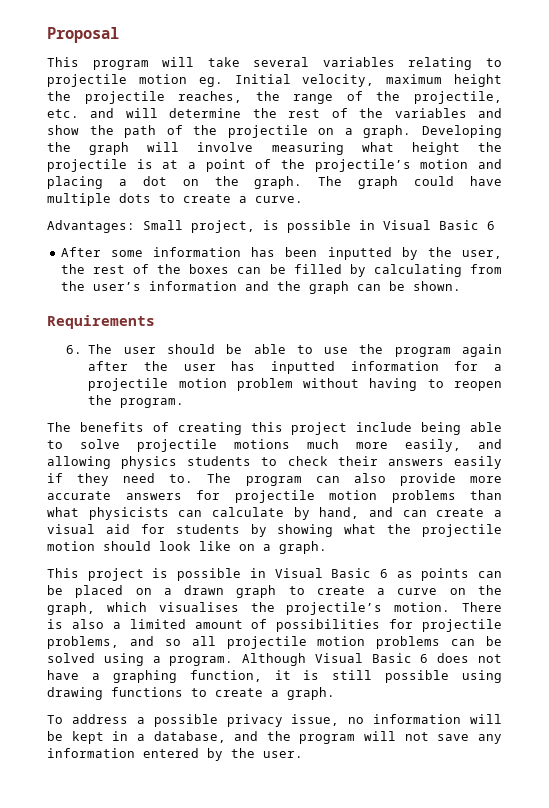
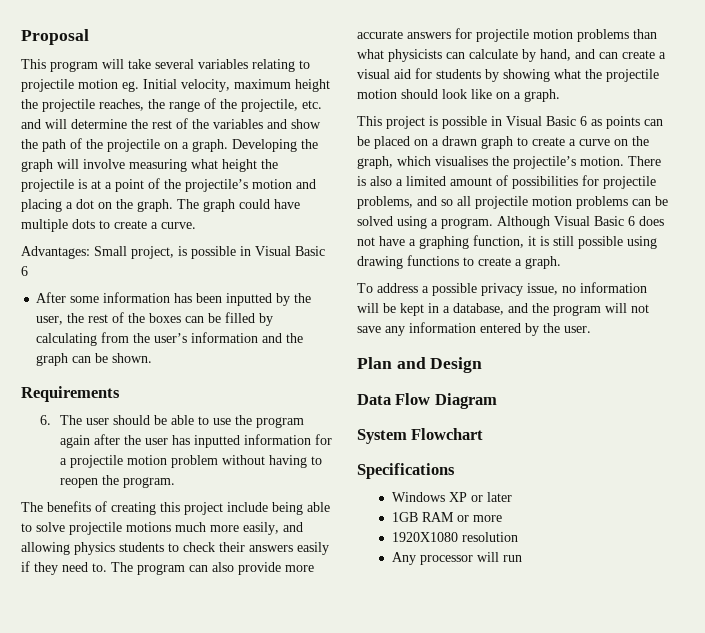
(303, 754) none -> [357,357,483,373] [357,393,497,409] [357,428,484,444] [357,463,455,479] [391,492,512,502] [391,512,502,522] [391,532,518,542] [391,552,522,565] // Plan and Design // Data Flow Diagram // System Flowchart // Specifications // Windows XP or later // 1GB RAM or more // 1920X1080 resolution // Any processor will run

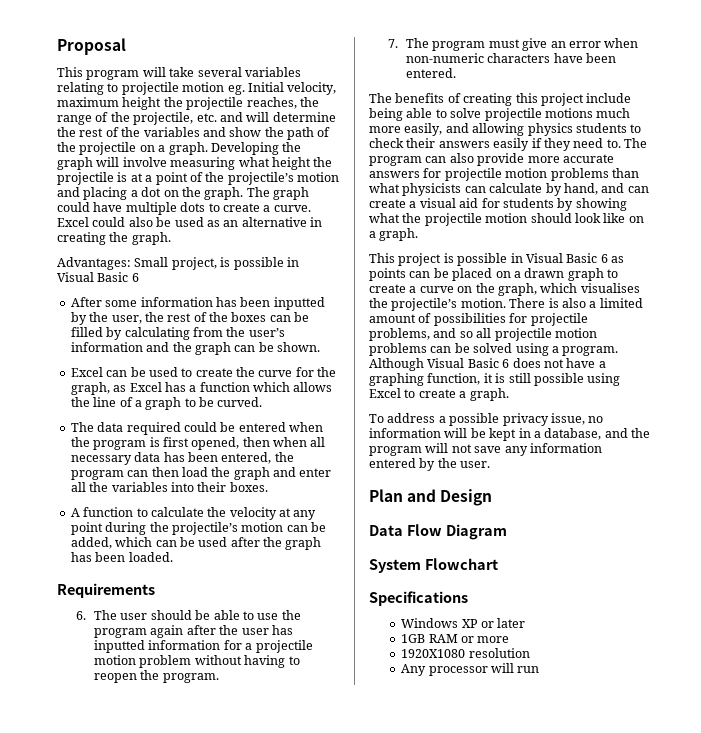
(196, 225) none -> [57,217,322,227] [57,232,171,245] Excel could also be used as an alternative in creating the graph.
(153, 358) none -> [70,367,337,377] [70,382,333,395] [70,397,263,410] [70,422,323,435] [70,437,326,450] [70,452,294,465] [70,467,332,480] [70,482,268,492] [70,507,317,520] [70,522,326,535] [70,537,322,550] [70,552,173,562] // Excel can be used to create the curve for the graph, as Excel has a function which allows the line of a graph to be curved. // The data required could be entered when the program is first opened, then when all necessary data has been entered, the program can then load the graph and enter all the variables into their boxes. // A function to calculate the velocity at any point during the projectile’s motion can be added, which can be used after the graph has been loaded.
(175, 482) none -> [387,38,639,51] [406,53,617,63] [406,68,457,78] // 7. The program must give an error when non-numeric characters have been entered.
[357,255,459,269] drawing functions -> [369,388,401,398] Excel

